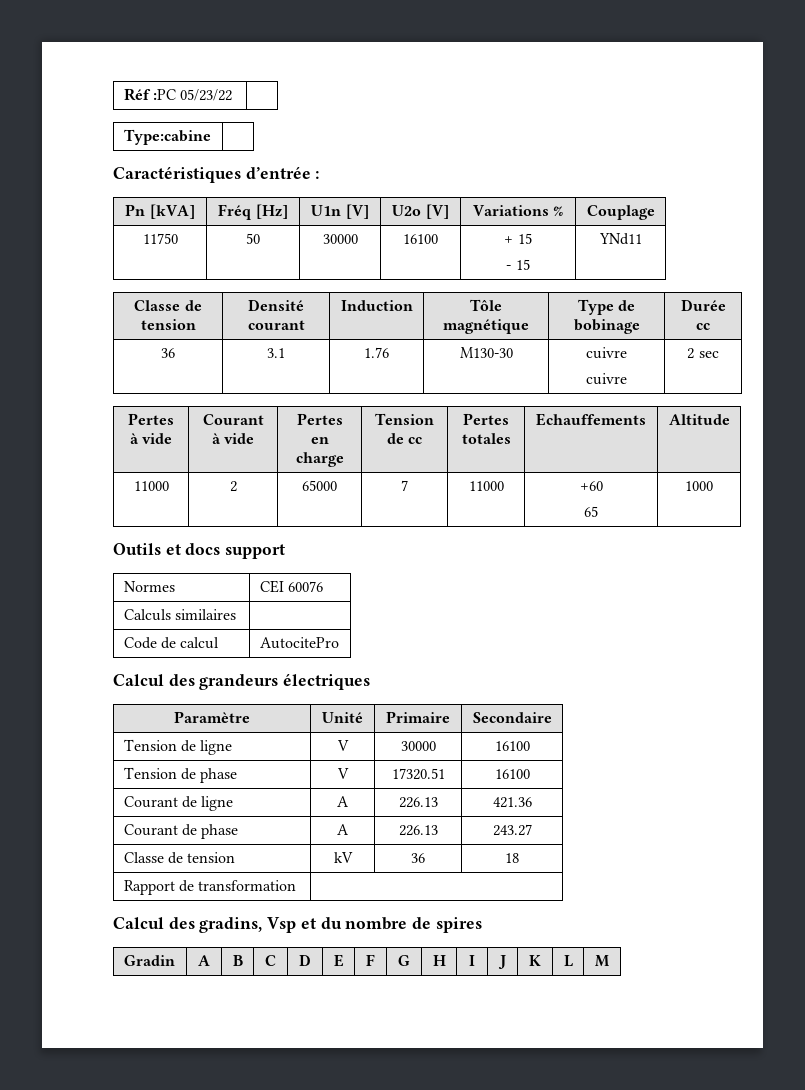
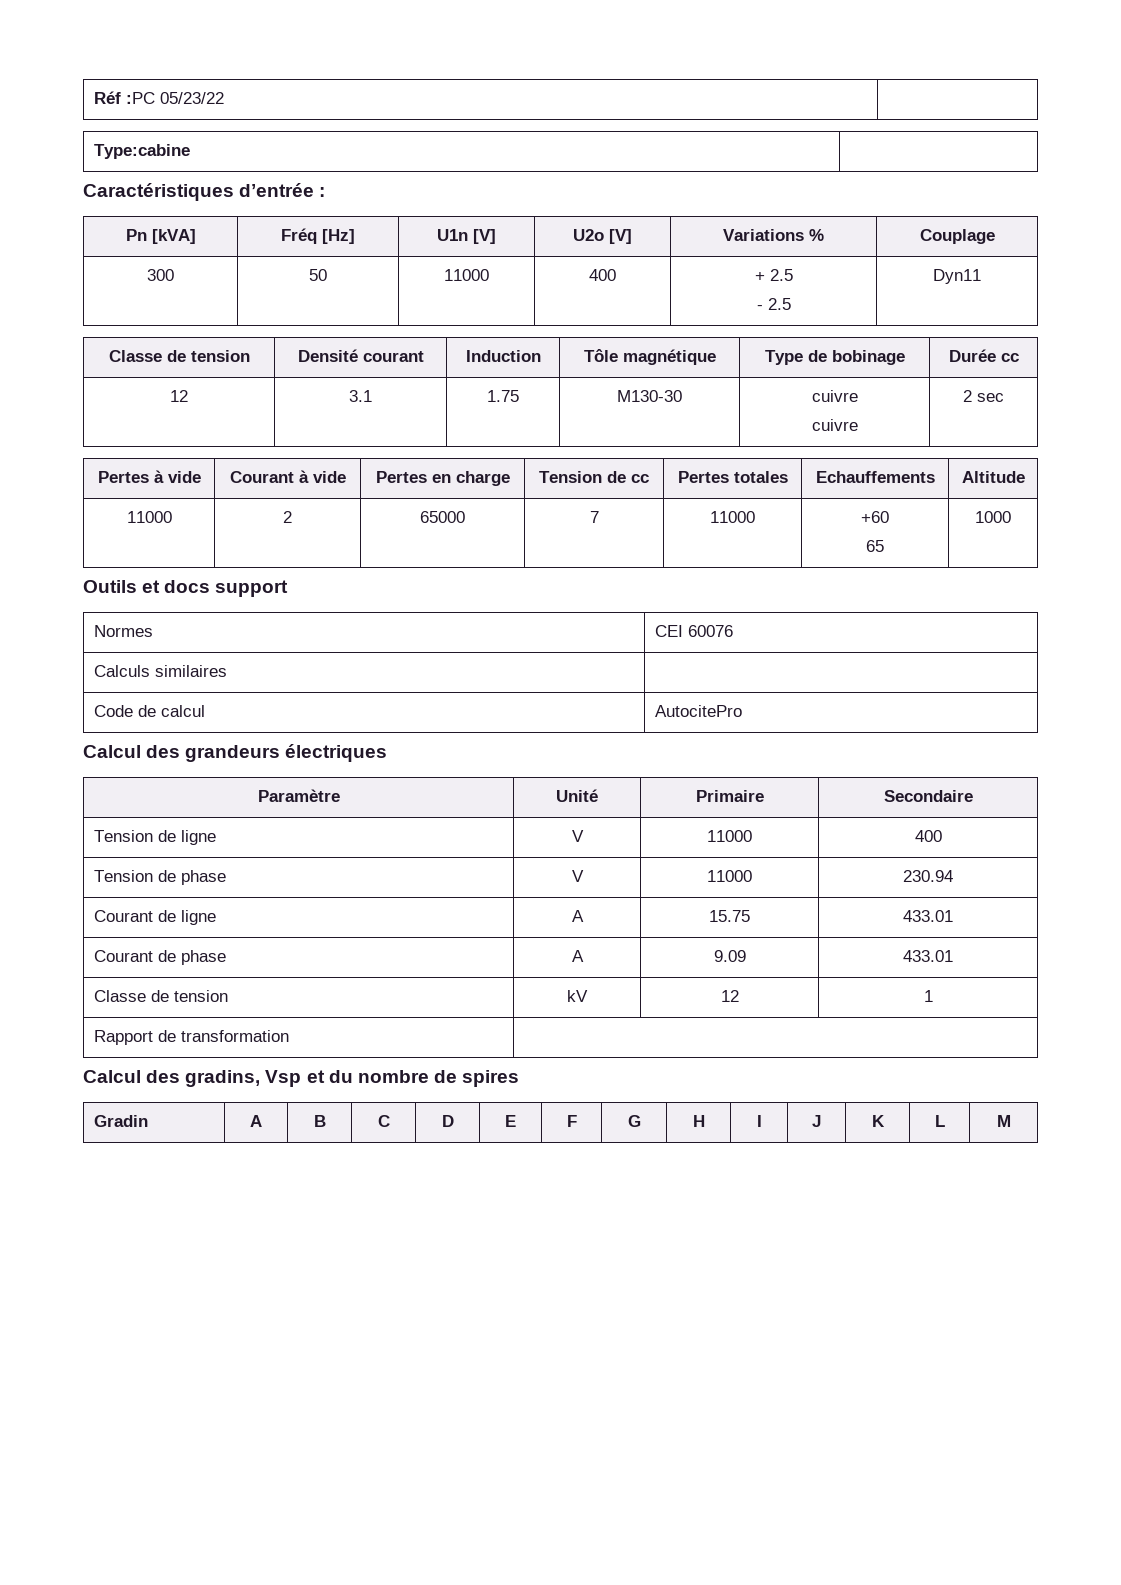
[142,233,178,244] 11750 -> [147,269,174,281] 300
[322,234,358,244] [403,234,438,244] 30000 | 16100 -> [444,269,489,281] [589,269,616,281] 11000 | 400
[517,233,532,244] 15 -> [769,269,793,281] 2.5
[515,259,530,270] [598,233,642,245] 15 | YNd11 -> [767,298,791,310] [933,269,981,284] 2.5 | Dyn11
[161,348,175,358] 36 -> [170,390,188,402] 12
[364,347,389,358] 1.76 -> [487,390,519,402] 1.75
[400,741,436,751] [494,741,530,751] 30000 | 16100 -> [707,830,752,842] [914,830,942,842] 11000 | 400
[391,768,445,780] [494,769,530,779] 17320.51 | 16100 -> [707,870,752,882] [903,870,953,882] 11000 | 230.94
[398,797,438,808] [492,797,532,808] 226.13 | 421.36 -> [709,910,750,922] [903,910,953,922] 15.75 | 433.01
[398,825,438,836] [492,824,532,836] 226.13 | 243.27 -> [713,950,746,962] [903,950,953,962] 9.09 | 433.01
[411,853,425,863] [505,853,519,863] 36 | 18 -> [720,990,739,1002] [923,990,933,1002] 12 | 1

